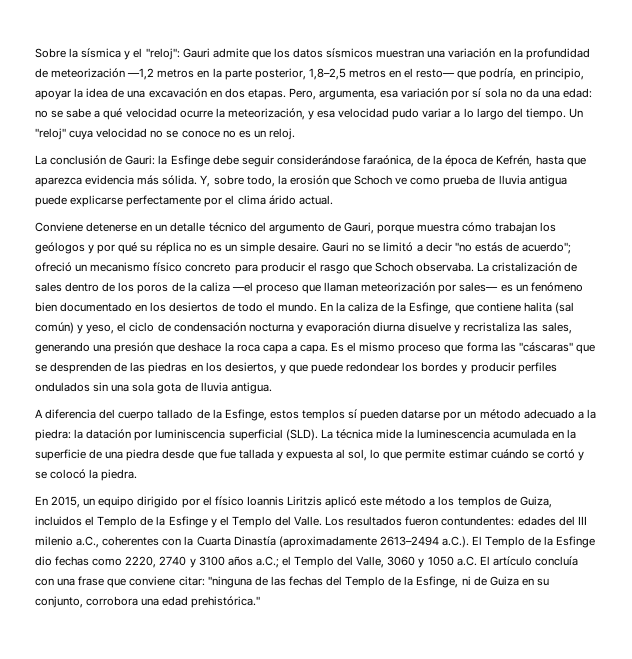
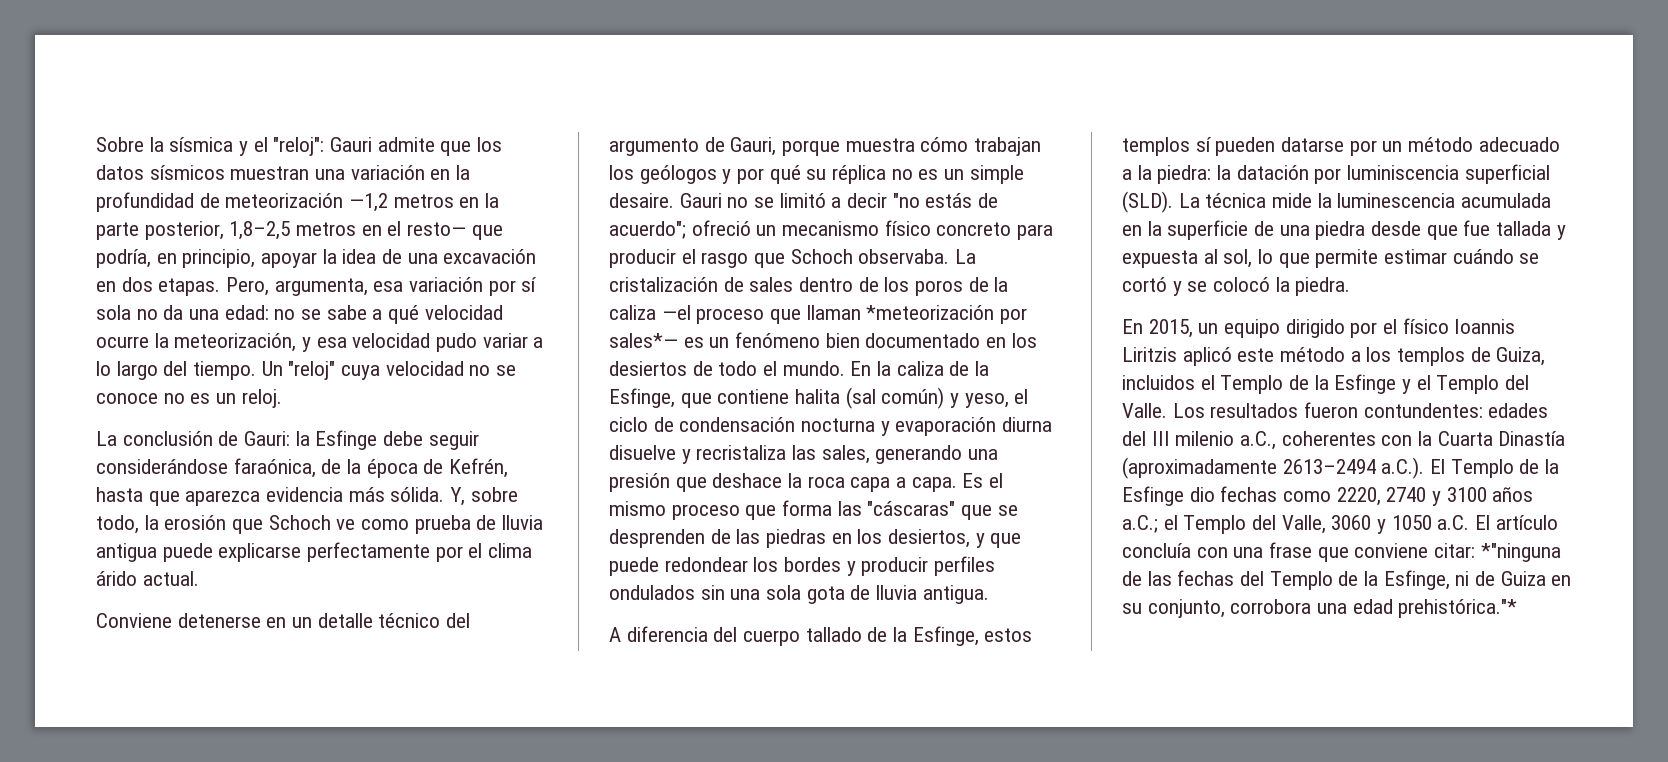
[361,282,499,294] meteorización por sales— -> [866,305,1028,324] [609,333,678,348] *meteorización por sales*—
[207,576,252,588] "ninguna -> [1480,543,1561,562] *"ninguna
[191,596,261,608] prehistórica." -> [1398,599,1518,618] prehistórica."*

